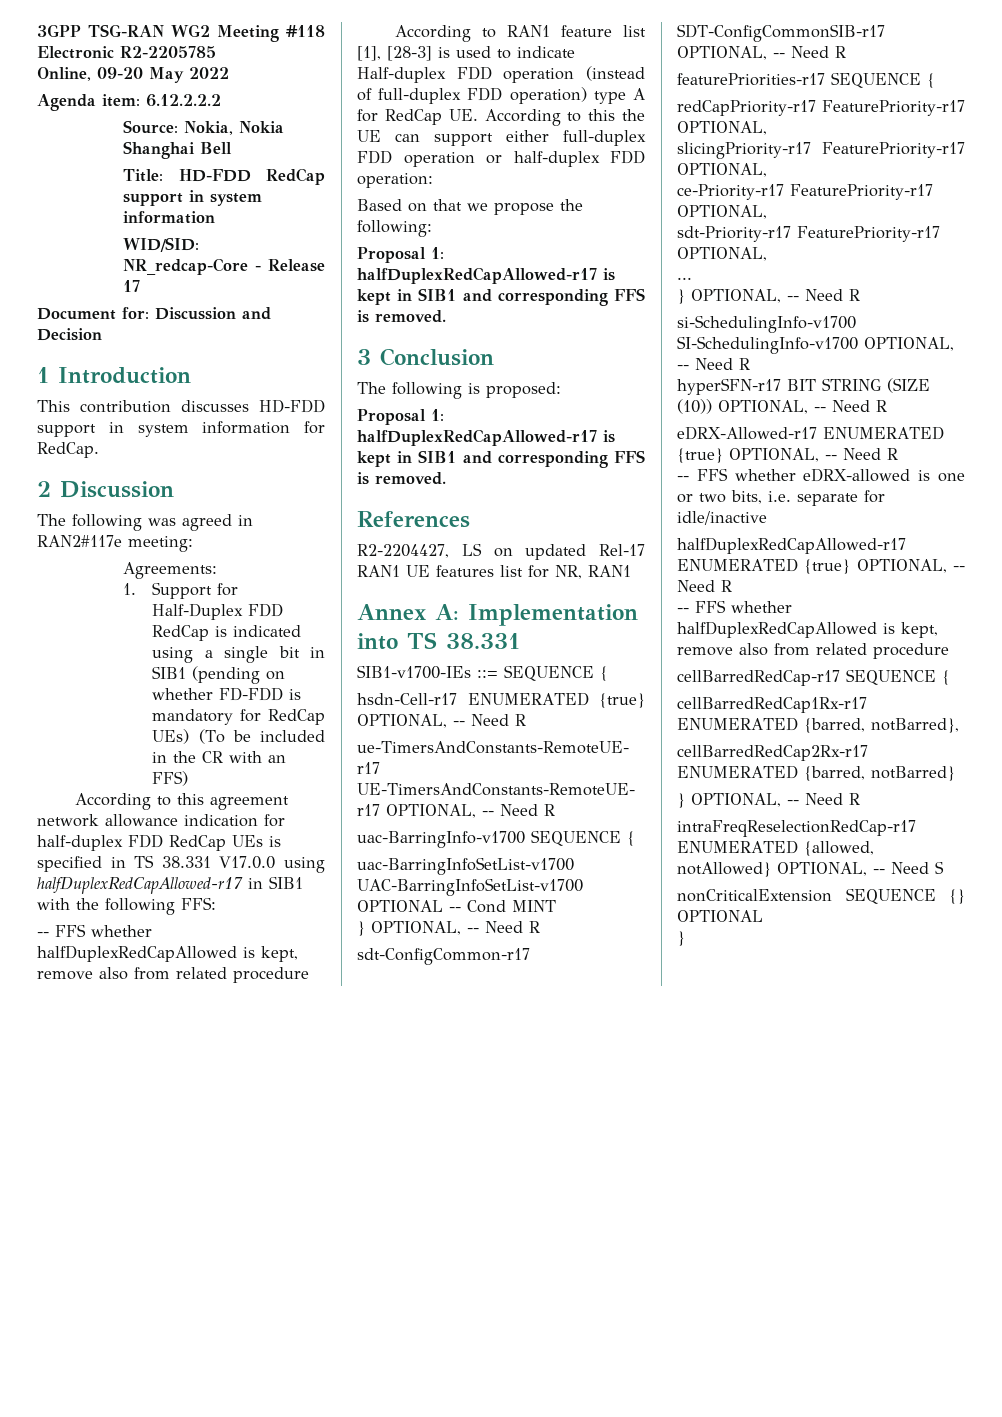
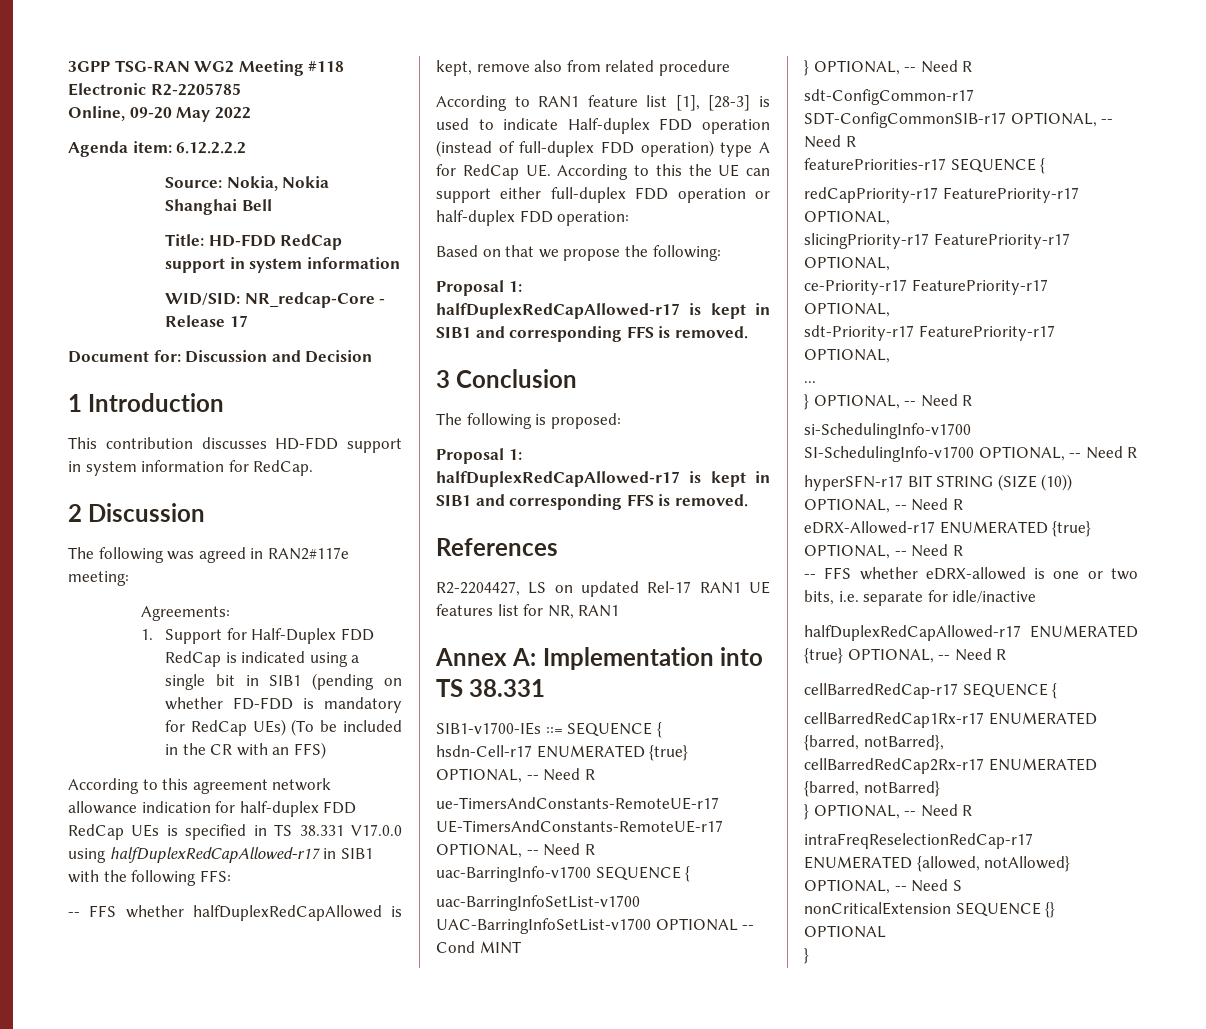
[677,600,792,613] [677,621,938,638] [677,643,949,659] // -- FFS whether halfDuplexRedCapAllowed is kept, remove also from related procedure -> (1007, 654) none

